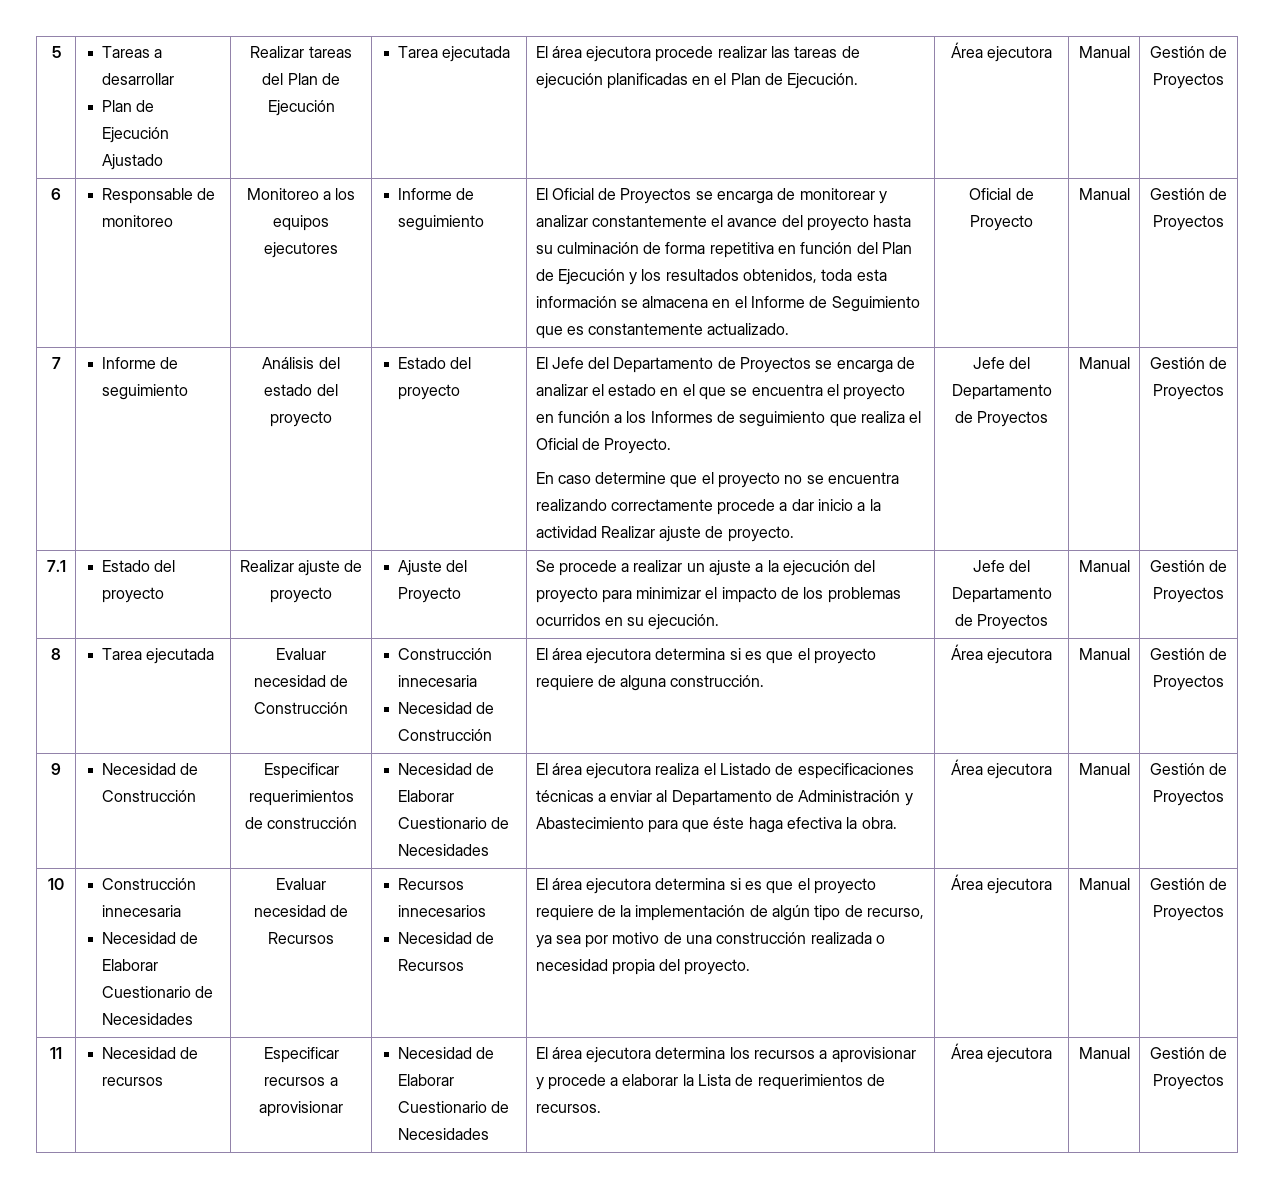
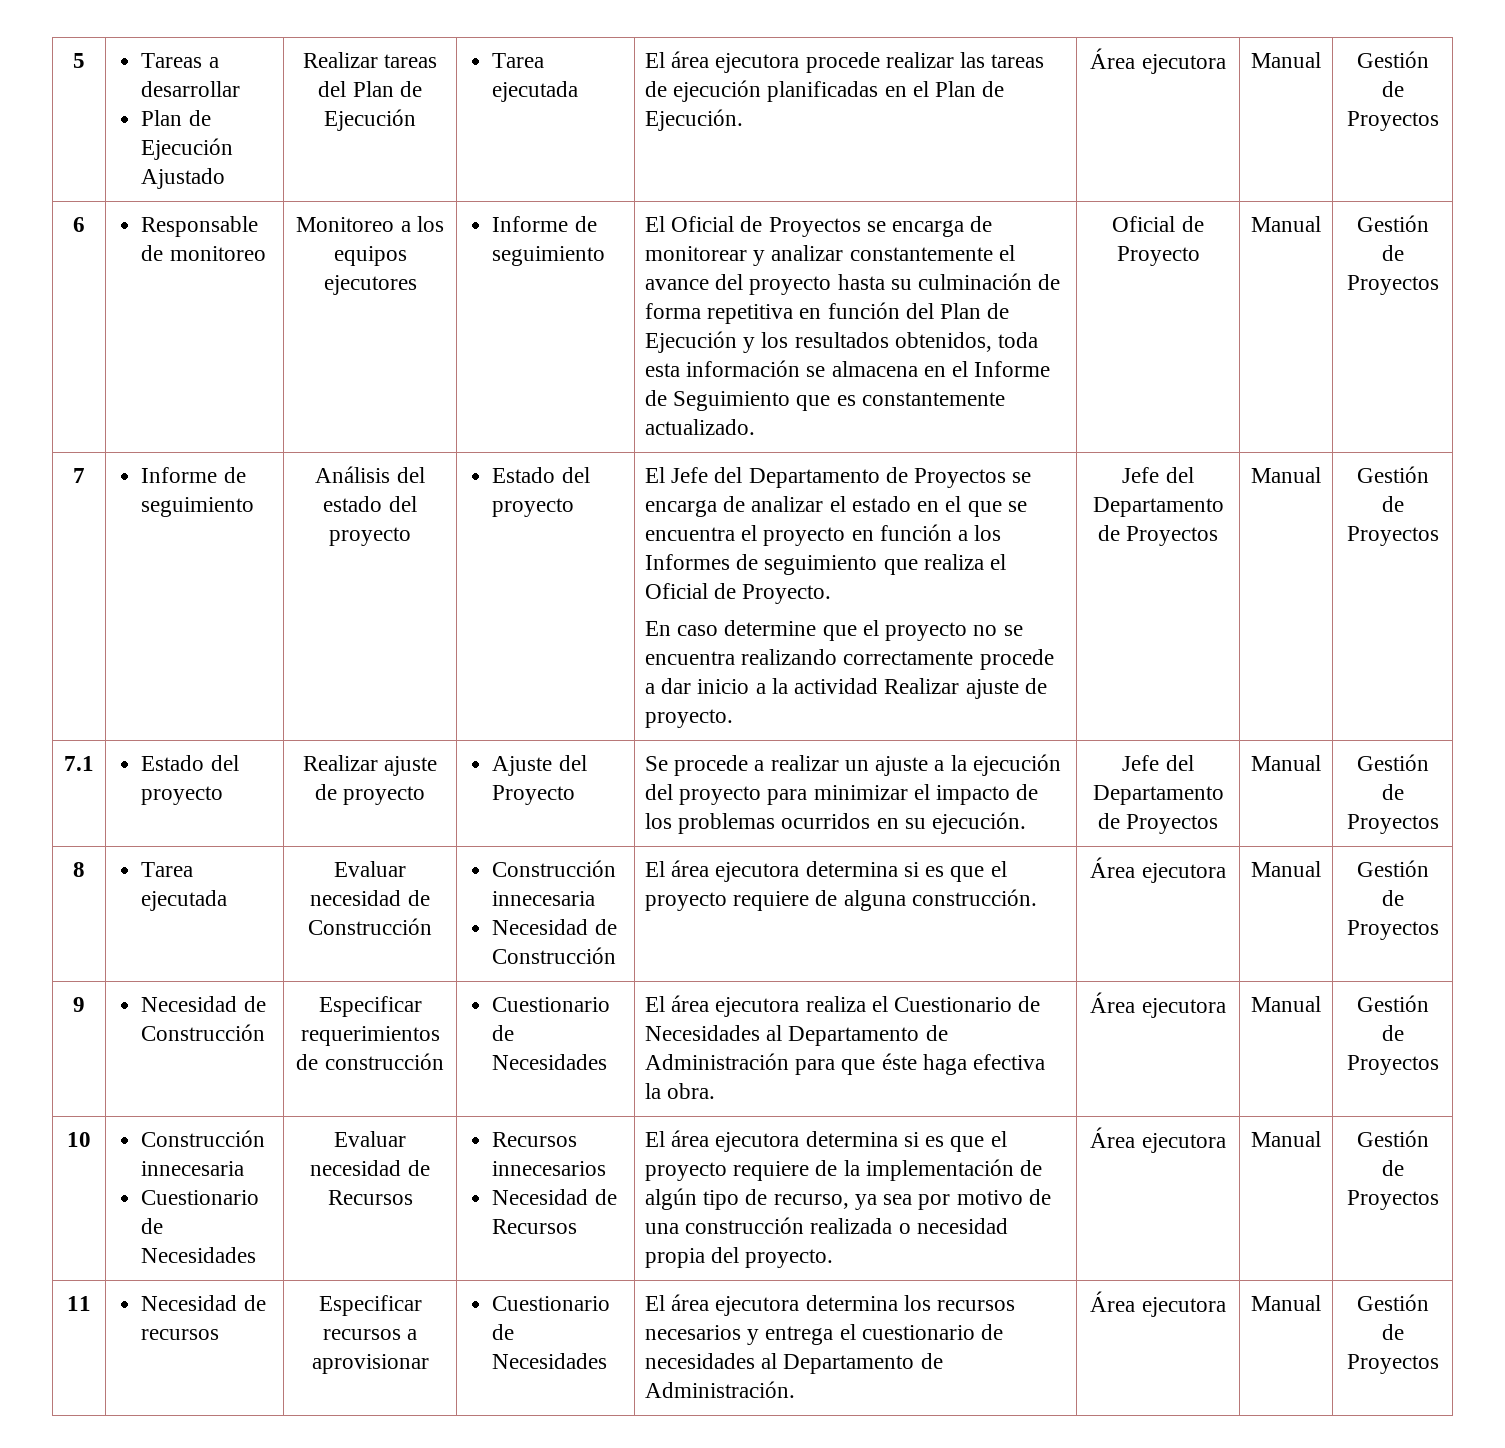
[398,763,495,775] [398,790,455,802] Necesidad de Elaborar -> (444, 1061) none
[720,763,914,779] [535,790,653,802] Listado de especificaciones técnicas a enviar -> [894,996,1041,1012] [645,1025,761,1041] Cuestionario de Necesidades
[904,793,913,806] [535,817,644,829] y Abastecimiento -> (790, 1061) none
[102,932,199,944] [102,959,159,971] Necesidad de Elaborar -> (245, 1168) none
[398,1047,495,1059] [398,1074,455,1086] Necesidad de Elaborar -> (429, 1364) none
[819,1047,916,1063] [535,1074,886,1090] [535,1104,601,1113] a aprovisionar y procede a elaborar la Lista de requerimientos de recursos. -> [645,1324,1004,1345] [645,1353,943,1374] [645,1381,796,1398] necesarios y entrega el cuestionario de necesidades al Departamento de Administración.

